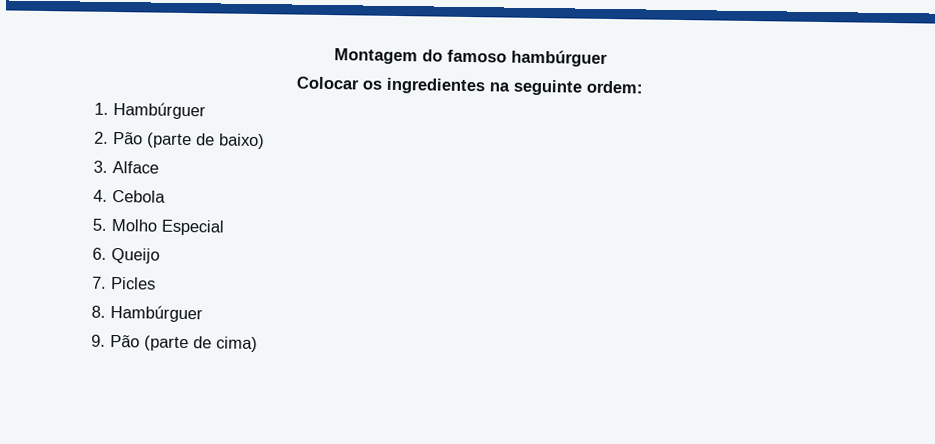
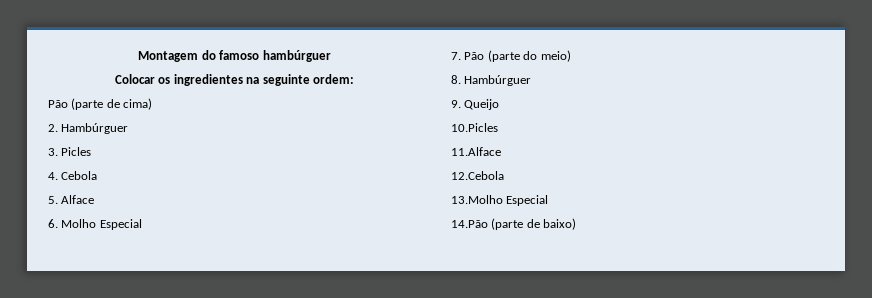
[94,101,206,120] [94,131,265,150] 1. Hambúrguer // 2. Pão (parte de baixo) -> [48,98,153,110] [48,123,129,134] Pão (parte de cima) // 2. Hambúrguer
[112,160,159,174] Alface -> [61,147,92,156] Picles
(108, 224) none -> [61,195,95,204] [48,219,58,228] Alface // 6.
[92,247,160,264] // 6. Queijo -> (142, 224) none
[111,276,156,290] Picles -> [464,50,571,62] Pão (parte do meio)
[110,334,258,353] Pão (parte de cima) -> [464,99,500,110] [451,123,498,132] [451,147,501,156] [451,171,504,180] [451,195,549,206] [451,218,577,230] Queijo // 10.Picles // 11.Alface // 12.Cebola // 13.Molho Especial // 14.Pão (parte de baixo)

